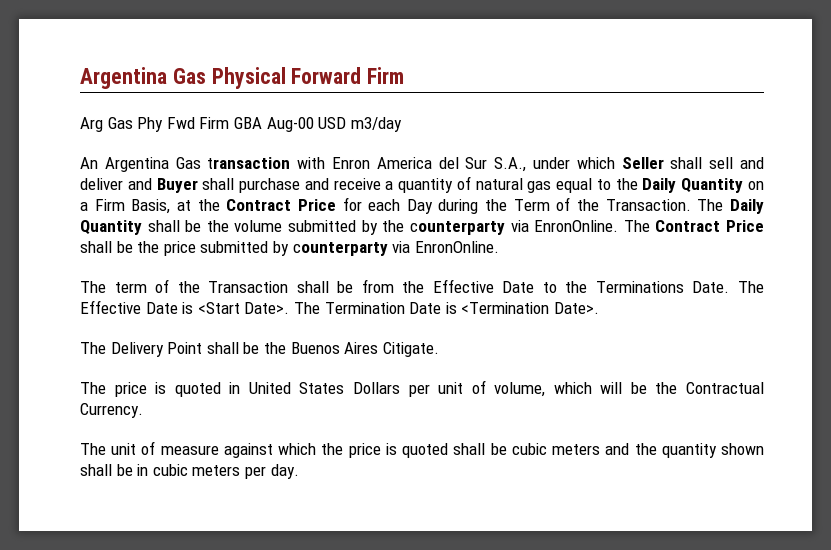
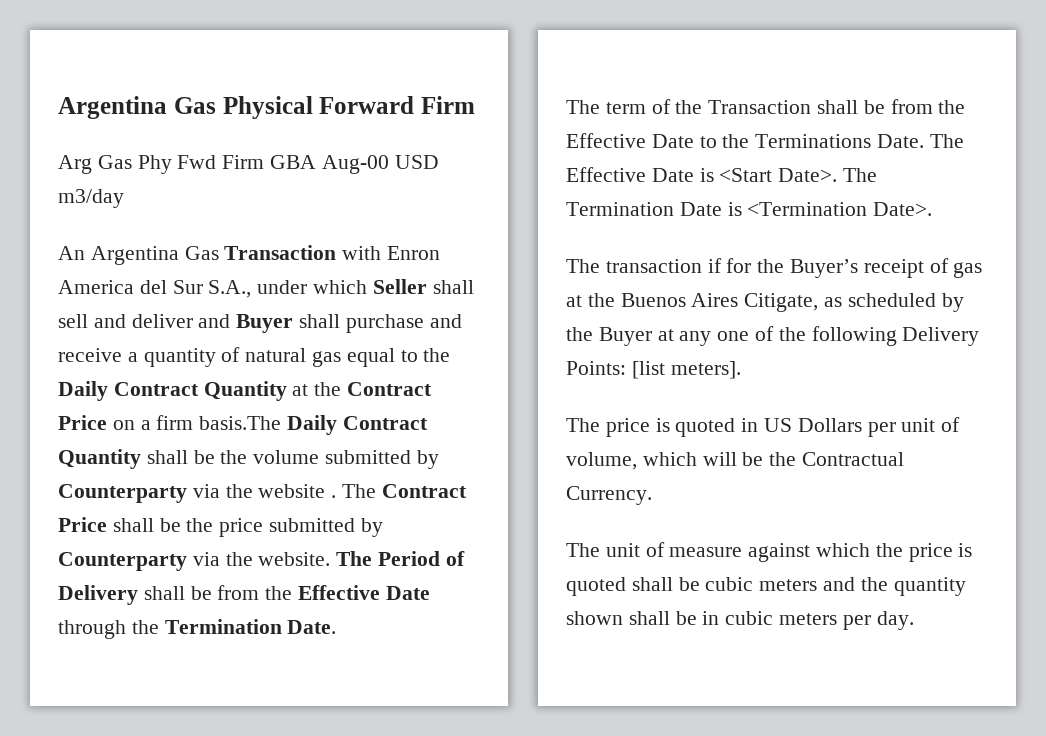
[207,157,291,169] transaction -> [224,245,337,260] Transaction
[681,178,764,193] [80,197,764,214] Quantity on a Firm Basis, at the Contract Price for each Day during the Term of the Transaction. The Daily -> [113,381,433,401] [58,415,428,435] Contract Quantity at the Contract Price on a firm basis.The Daily Contract
[382,220,619,235] the counterparty via EnronOnline. -> [58,484,337,503] Counterparty via the website .
[292,241,499,256] counterparty via EnronOnline. -> [58,551,465,571] [58,585,430,605] [58,619,337,639] Counterparty via the website. The Period of Delivery shall be from the Effective Date through the Termination Date.
[110,342,439,357] Delivery Point shall be the Buenos Aires Citigate. -> [605,258,983,278] [566,293,964,312] [566,326,980,346] [566,361,741,379] transaction if for the Buyer’s receipt of gas at the Buenos Aires Citigate, as scheduled by the Buyer at any one of the following Delivery Points: [list meters].
[248,382,345,394] United States -> [764,418,793,432] US

